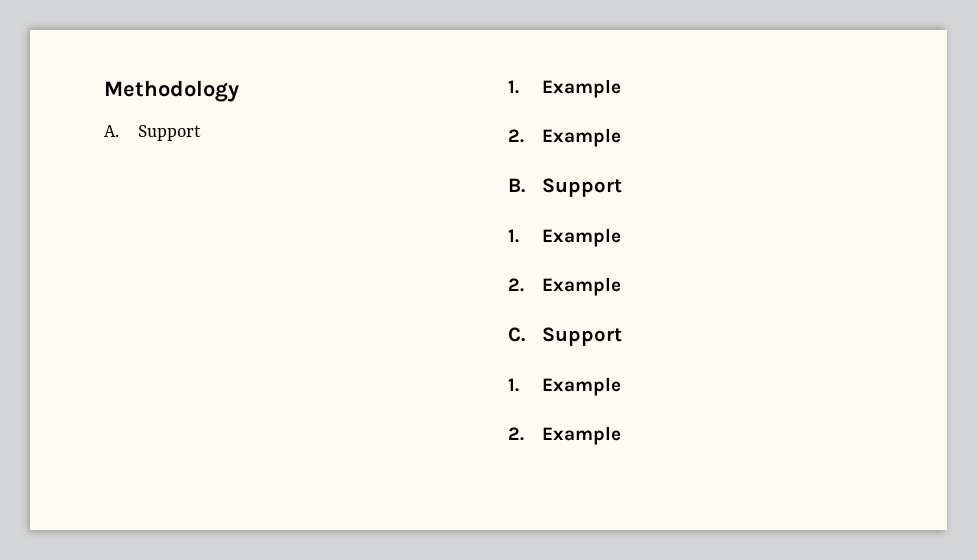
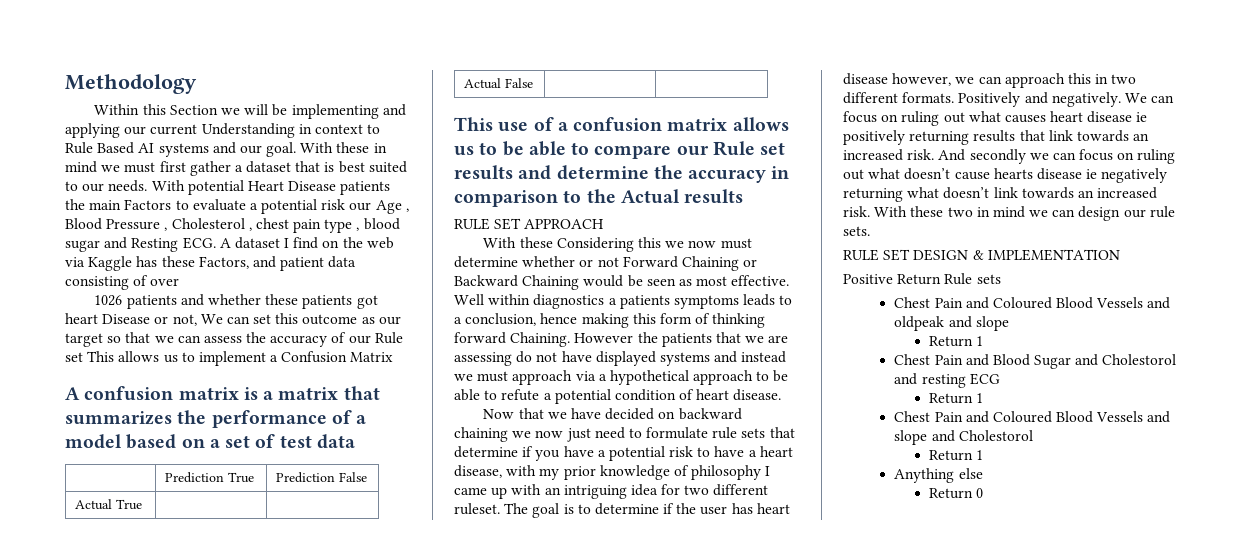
[104,125,202,141] [508,79,622,98] [508,128,622,147] [508,178,623,197] [508,228,622,247] [508,277,622,296] [508,327,623,346] [508,377,622,396] [508,426,622,445] A. Support // 1. Example // 2. Example // B. Support // 1. Example // 2. Example // C. Support // 1. Example // 2. Example -> [94,104,406,119] [65,123,381,138] [65,142,387,157] [65,161,407,176] [65,180,391,195] [65,199,409,214] [65,218,400,233] [65,237,394,252] [65,256,357,271] [65,275,180,290] [94,294,378,309] [65,313,401,326] [65,332,403,347] [65,351,394,366] [65,386,380,401] [65,410,367,428] [65,434,355,449] [164,472,254,483] [275,472,367,483] [74,499,142,510] [463,78,533,89] [454,117,789,132] [454,141,786,159] [454,165,790,183] [454,189,744,207] [454,218,605,230] [483,237,752,252] [454,256,758,271] [454,275,790,290] [454,294,793,309] [454,313,766,328] [454,332,789,347] [454,351,787,366] [454,370,789,385] [454,389,782,404] [483,408,742,420] [454,427,795,442] [454,446,793,461] [454,465,771,480] [454,484,769,499] [454,503,790,518] [843,73,1137,88] [843,92,1175,107] [843,111,1148,126] [843,130,1150,145] [843,149,1176,164] [843,168,1168,183] [843,187,1158,202] [843,206,1175,221] [843,226,870,236] [843,249,1120,261] [843,273,1001,285] [894,297,1171,309] [894,316,1009,331] [928,336,983,347] [894,354,1177,369] [894,373,1000,388] [928,393,983,404] [894,411,1171,423] [894,430,1033,445] [928,450,983,461] [894,468,983,483] [928,488,983,499] Within this Section we will be implementing and applying our current Understanding in context to Rule Based AI systems and our goal. With these in mind we must first gather a dataset that is best suited to our needs. With potential Heart Disease patients the main Factors to evaluate a potential risk our Age , Blood Pressure , Cholesterol , chest pain type , blood sugar and Resting ECG. A dataset I find on the web via Kaggle has these Factors, and patient data consisting of over // 1026 patients and whether these patients got heart Disease or not, We can set this outcome as our target so that we can assess the accuracy of our Rule set This allows us to implement a Confusion Matrix // A confusion matrix is a matrix that summarizes the performance of a model based on a set of test data // | Prediction True | Prediction False // Actual True | | // Actual False | | // This use of a confusion matrix allows us to be able to compare our Rule set results and determine the accuracy in comparison to the Actual results // RULE SET APPROACH // With these Considering this we now must determine whether or not Forward Chaining or Backward Chaining would be seen as most effective. Well within diagnostics a patients symptoms leads to a conclusion, hence making this form of thinking forward Chaining. However the patients that we are assessing do not have displayed systems and instead we must approach via a hypothetical approach to be able to refute a potential condition of heart disease. // Now that we have decided on backward chaining we now just need to formulate rule sets that determine if you have a potential risk to have a heart disease, with my prior knowledge of philosophy I came up with an intriguing idea for two different ruleset. The goal is to determine if the user has heart disease however, we can approach this in two different formats. Positively and negatively. We can focus on ruling out what causes heart disease ie positively returning results that link towards an increased risk. And secondly we can focus on ruling out what doesn’t cause hearts disease ie negatively returning what doesn’t link towards an increased risk. With these two in mind we can design our rule sets. // RULE SET DESIGN & IMPLEMENTATION // Positive Return Rule sets // Chest Pain and Coloured Blood Vessels and oldpeak and slope // Return 1 // Chest Pain and Blood Sugar and Cholestorol and resting ECG // Return 1 // Chest Pain and Coloured Blood Vessels and slope and Cholestorol // Return 1 // Anything else // Return 0

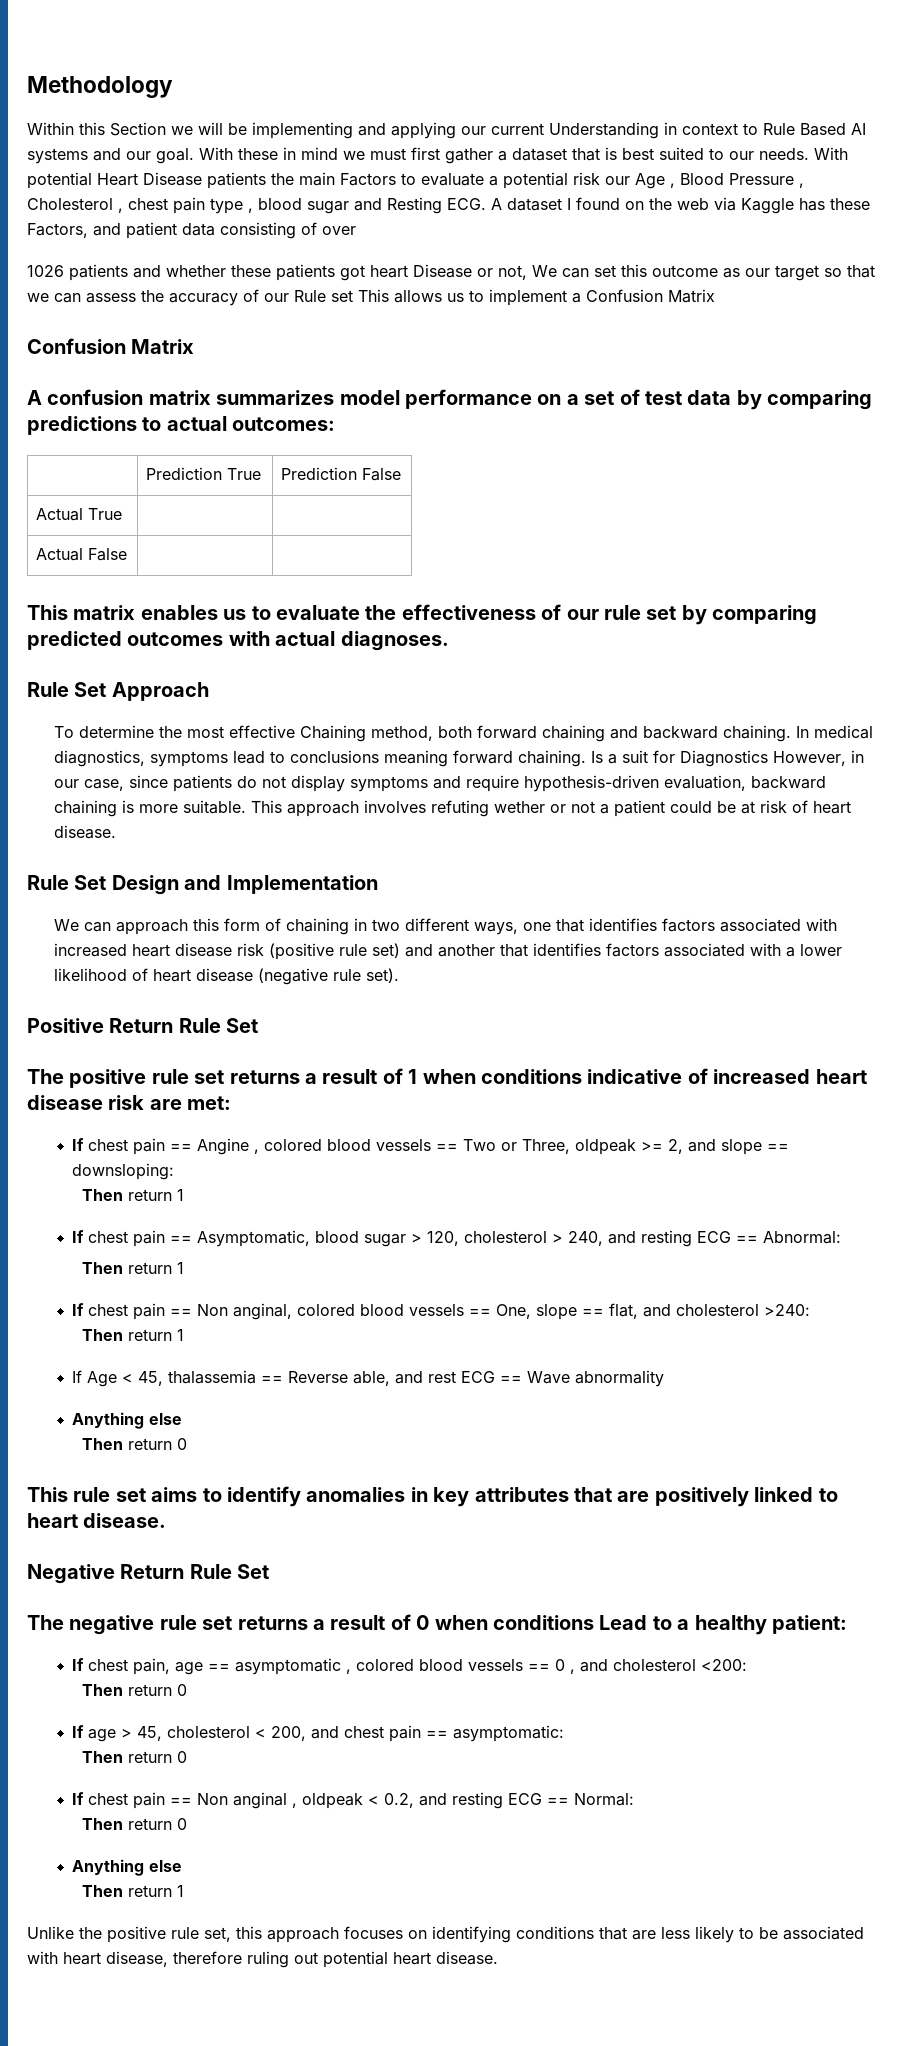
[293,237,319,249] find -> [576,197,620,210] found
(394, 357) none -> [27,338,195,354] // Confusion Matrix
[243,386,380,400] [65,410,367,428] [65,434,177,449] is a matrix that summarizes the performance of a model based -> [216,389,532,409] summarizes model performance
(355, 441) none -> [736,390,873,410] [27,416,336,435] by comparing predictions to actual outcomes:
[498,117,789,132] [454,141,786,159] [454,165,790,183] [454,189,744,207] [454,218,605,230] [483,237,752,252] [454,256,758,271] [454,275,790,290] [454,294,793,309] [454,313,766,328] [454,332,789,347] [454,351,787,366] [454,370,789,385] [454,389,782,404] [483,408,742,420] [454,427,795,442] [454,446,793,461] [454,465,771,480] [454,484,769,499] [454,503,790,518] [843,73,1137,88] [843,92,1175,107] [843,111,1148,126] [843,130,1150,145] [843,149,1176,164] [843,168,1168,183] [843,187,1158,202] [843,206,1175,221] [843,226,870,236] [843,249,1120,261] [843,273,1001,285] [894,297,1171,309] [894,316,1009,331] [928,336,983,347] [894,354,1177,369] [894,373,1000,388] [928,393,983,404] [894,411,1171,423] [894,430,1033,445] [928,450,983,461] [894,468,983,483] [928,488,983,499] use of a confusion matrix allows us to be able to compare our Rule set results and determine the accuracy in comparison to the Actual results // RULE SET APPROACH // With these Considering this we now must determine whether or not Forward Chaining or Backward Chaining would be seen as most effective. Well within diagnostics a patients symptoms leads to a conclusion, hence making this form of thinking forward Chaining. However the patients that we are assessing do not have displayed systems and instead we must approach via a hypothetical approach to be able to refute a potential condition of heart disease. // Now that we have decided on backward chaining we now just need to formulate rule sets that determine if you have a potential risk to have a heart disease, with my prior knowledge of philosophy I came up with an intriguing idea for two different ruleset. The goal is to determine if the user has heart disease however, we can approach this in two different formats. Positively and negatively. We can focus on ruling out what causes heart disease ie positively returning results that link towards an increased risk. And secondly we can focus on ruling out what doesn’t cause hearts disease ie negatively returning what doesn’t link towards an increased risk. With these two in mind we can design our rule sets. // RULE SET DESIGN & IMPLEMENTATION // Positive Return Rule sets // Chest Pain and Coloured Blood Vessels and oldpeak and slope // Return 1 // Chest Pain and Blood Sugar and Cholestorol and resting ECG // Return 1 // Chest Pain and Coloured Blood Vessels and slope and Cholestorol // Return 1 // Anything else // Return 0 -> [73,604,818,625] [27,631,449,651] [27,682,209,701] [54,725,874,742] [54,750,865,767] [54,775,827,792] [54,800,852,817] [54,825,117,839] [27,875,378,895] [54,918,838,935] [54,943,843,960] [54,968,400,985] [27,1018,259,1033] [27,1068,867,1088] [27,1095,232,1110] [71,1138,789,1155] [71,1163,174,1180] [81,1189,184,1201] [71,1230,841,1247] [81,1262,184,1274] [71,1303,810,1320] [81,1329,184,1341] [71,1370,664,1387] [71,1412,182,1429] [81,1438,187,1450] [27,1486,838,1507] [27,1513,167,1528] [27,1564,270,1584] [27,1614,847,1635] [71,1658,747,1675] [81,1684,187,1696] [71,1725,564,1742] [81,1751,187,1763] [71,1792,634,1809] [81,1818,187,1830] [71,1859,182,1876] [81,1885,184,1897] [27,1926,864,1943] [27,1951,498,1968] matrix enables us to evaluate the effectiveness of our rule set by comparing predicted outcomes with actual diagnoses. // Rule Set Approach // To determine the most effective Chaining method, both forward chaining and backward chaining. In medical diagnostics, symptoms lead to conclusions meaning forward chaining. Is a suit for Diagnostics However, in our case, since patients do not display symptoms and require hypothesis-driven evaluation, backward chaining is more suitable. This approach involves refuting wether or not a patient could be at risk of heart disease. // Rule Set Design and Implementation // We can approach this form of chaining in two different ways, one that identifies factors associated with increased heart disease risk (positive rule set) and another that identifies factors associated with a lower likelihood of heart disease (negative rule set). // Positive Return Rule Set // The positive rule set returns a result of 1 when conditions indicative of increased heart disease risk are met: // If chest pain == Angine , colored blood vessels == Two or Three, oldpeak >= 2, and slope == downsloping: // Then return 1 // If chest pain == Asymptomatic, blood sugar > 120, cholesterol > 240, and resting ECG == Abnormal: // Then return 1 // If chest pain == Non anginal, colored blood vessels == One, slope == flat, and cholesterol >240: // Then return 1 // If Age < 45, thalassemia == Reverse able, and rest ECG == Wave abnormality // Anything else // Then return 0 // This rule set aims to identify anomalies in key attributes that are positively linked to heart disease. // Negative Return Rule Set // The negative rule set returns a result of 0 when conditions Lead to a healthy patient: // If chest pain, age == asymptomatic , colored blood vessels == 0 , and cholesterol <200: // Then return 0 // If age > 45, cholesterol < 200, and chest pain == asymptomatic: // Then return 0 // If chest pain == Non anginal , oldpeak < 0.2, and resting ECG == Normal: // Then return 0 // Anything else // Then return 1 // Unlike the positive rule set, this approach focuses on identifying conditions that are less likely to be associated with heart disease, therefore ruling out potential heart disease.

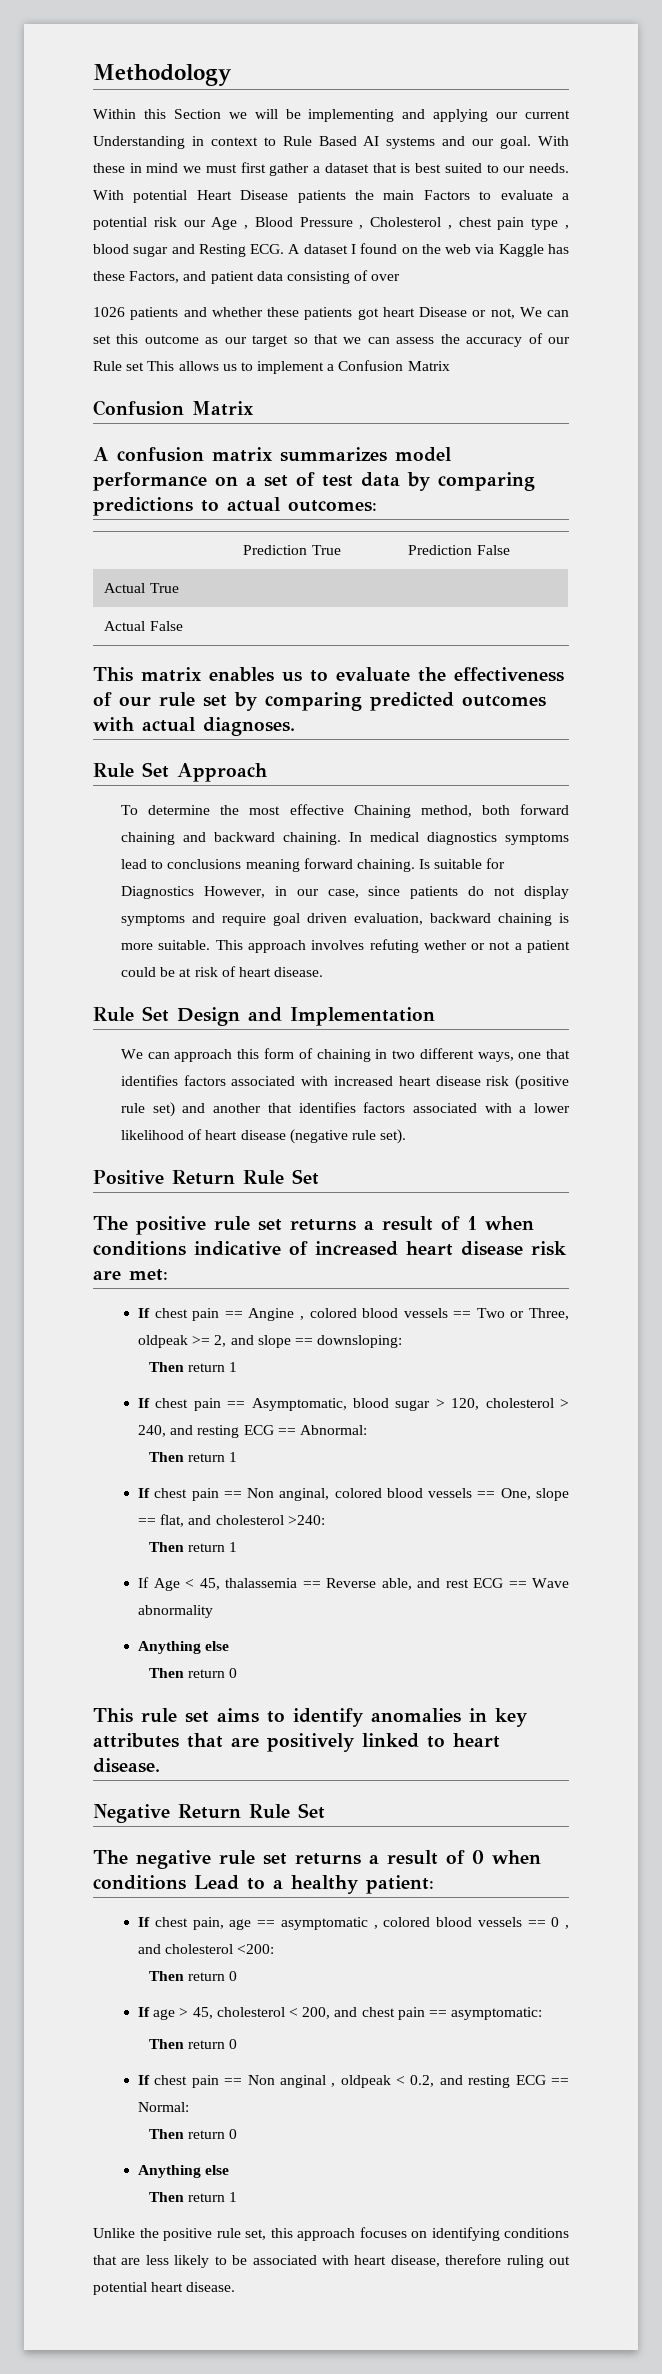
[54,750,146,767] diagnostics, -> [426,832,497,845] diagnostics
[608,750,649,764] a suit -> [434,859,483,869] suitable
[524,775,660,792] hypothesis-driven -> [272,913,347,926] goal driven

